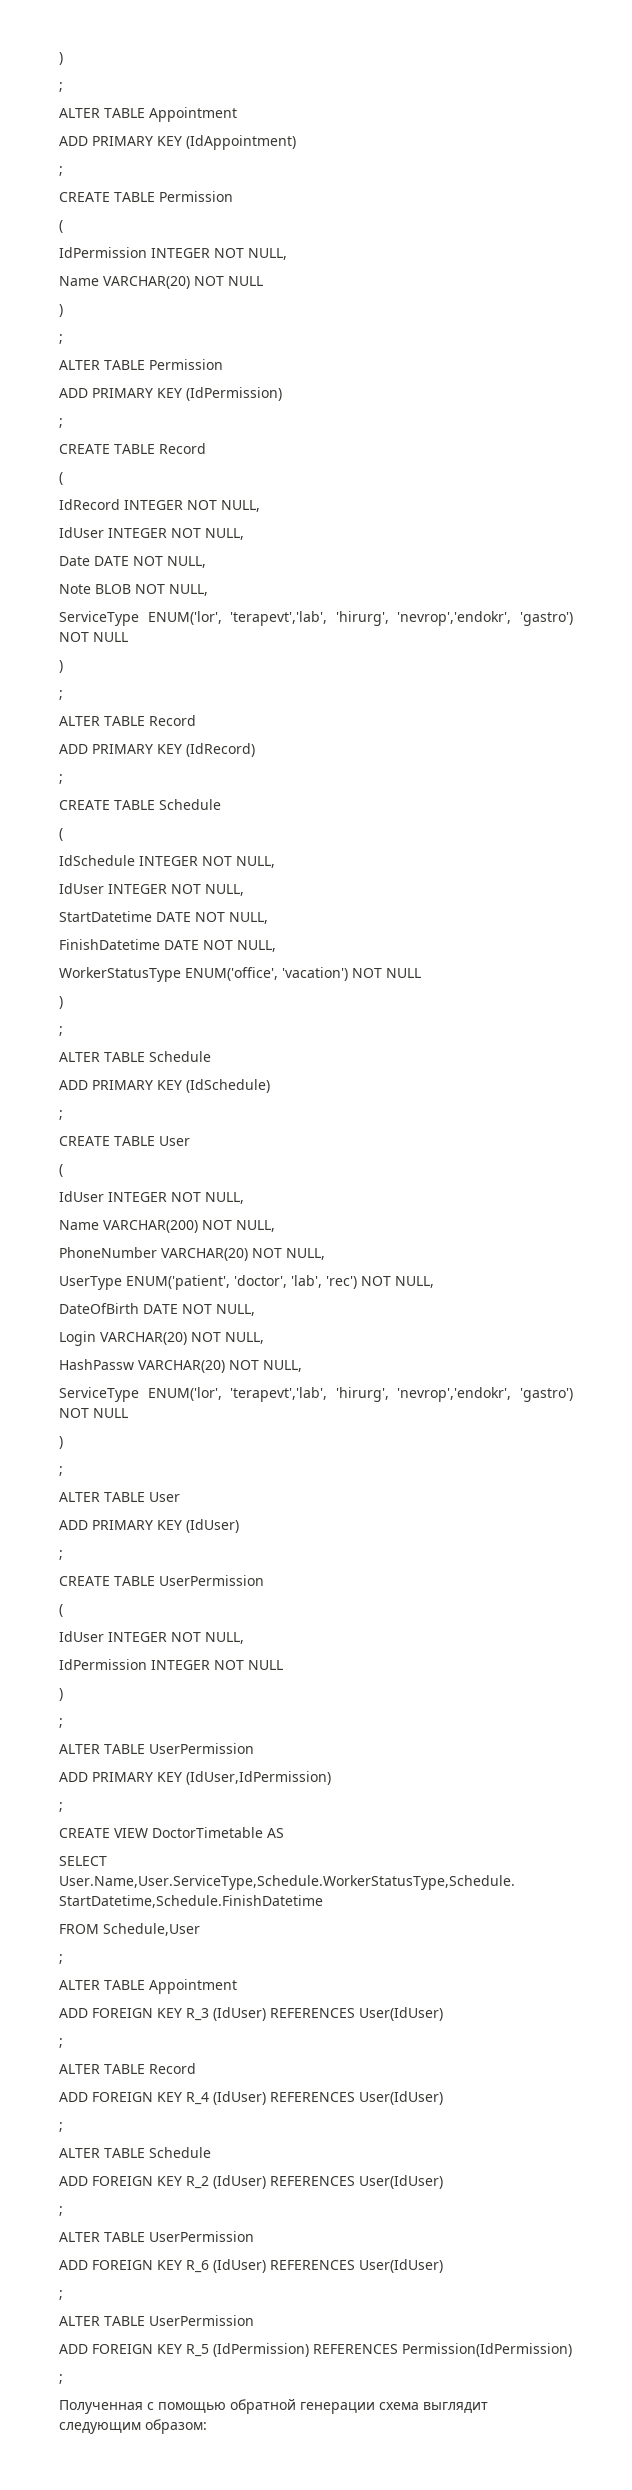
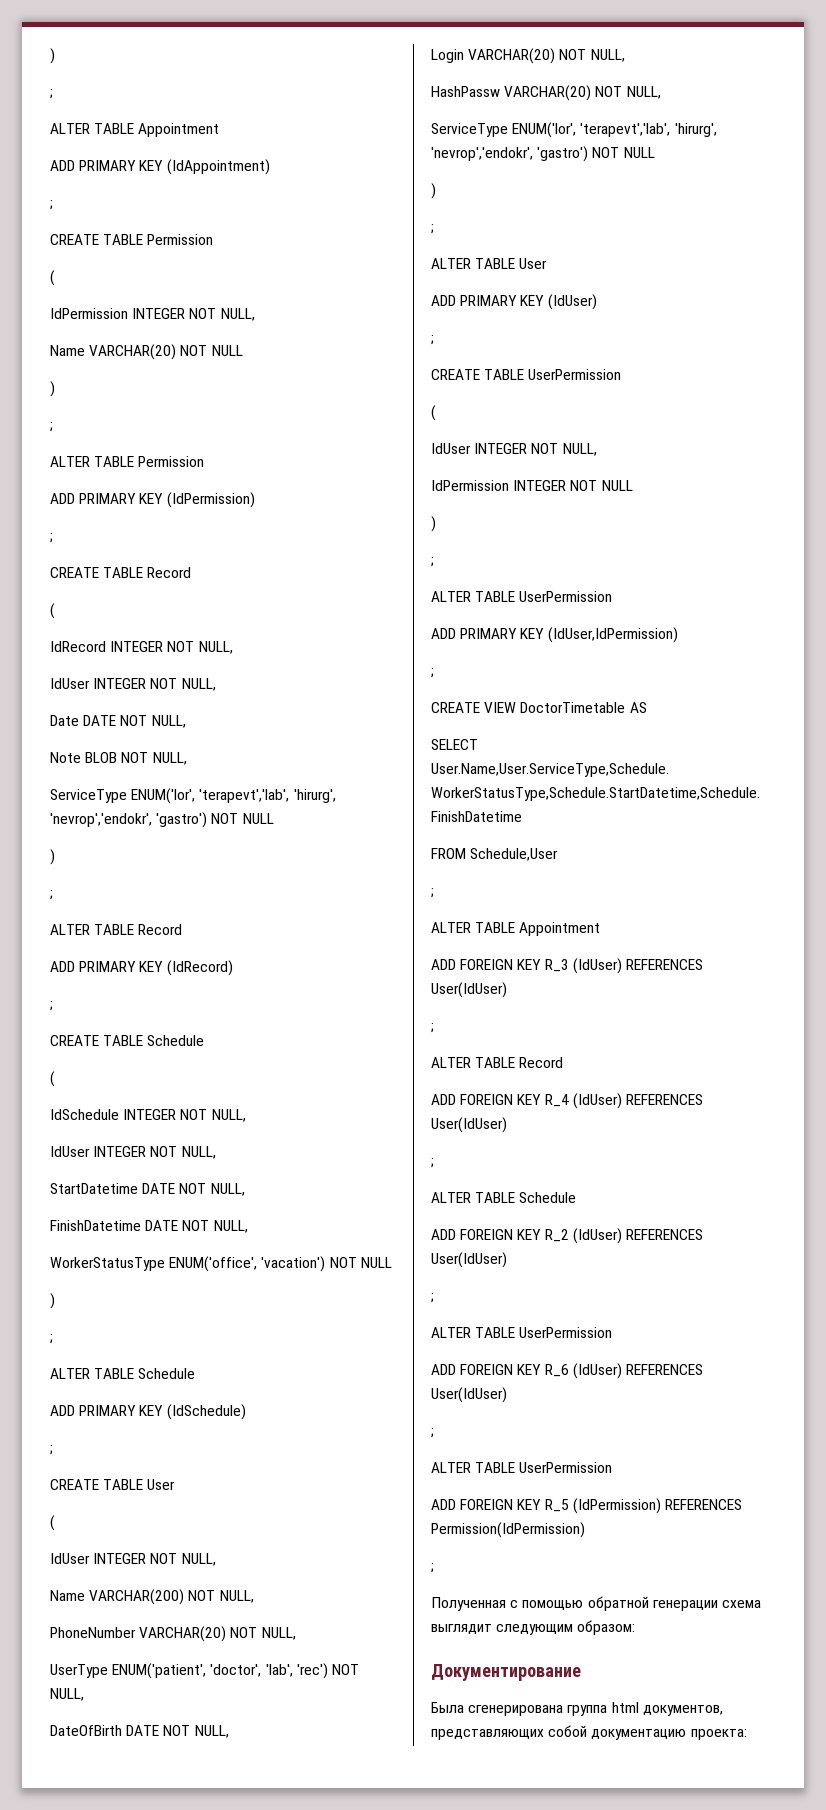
(207, 2426) none -> [431,1664,581,1681] [431,1702,723,1716] [431,1725,747,1740] // Документирование // Была сгенерирована группа html документов, представляющих собой документацию проекта:

